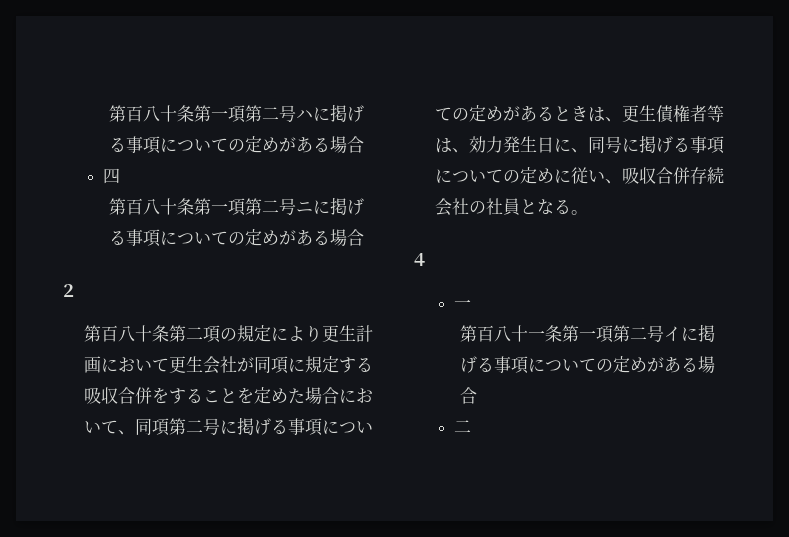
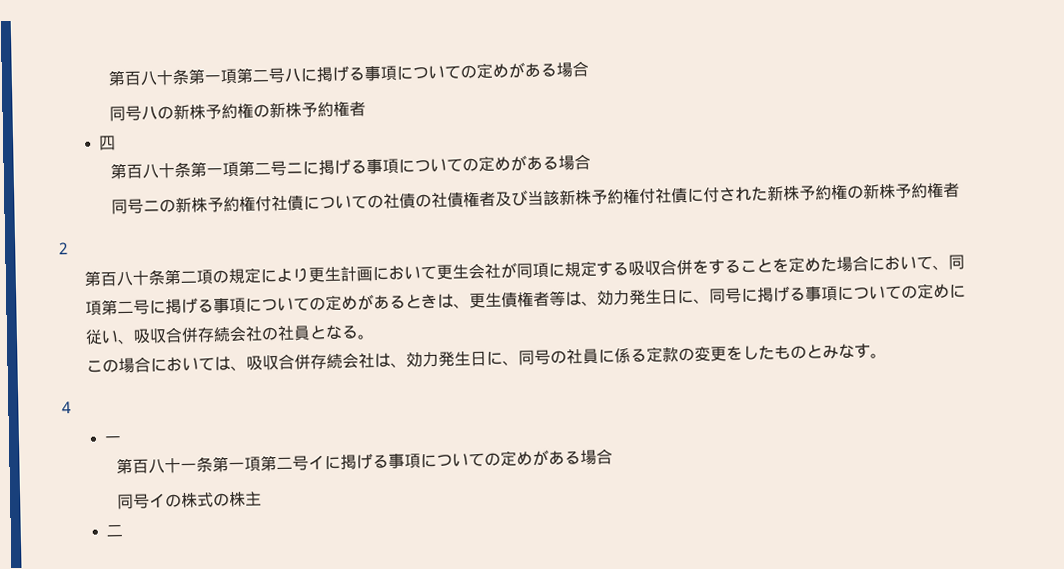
(364, 144) none -> [109,101,367,122] // 同号ハの新株予約権の新株予約権者
(364, 237) none -> [111,182,961,215] // 同号ニの新株予約権付社債についての社債の社債権者及び当該新株予約権付社債に付された新株予約権の新株予約権者
(589, 212) none -> [85,343,887,374] // この場合においては、吸収合併存続会社は、効力発生日に、同号の社員に係る定款の変更をしたものとみなす。
(477, 395) none -> [117,491,263,510] // 同号イの株式の株主

